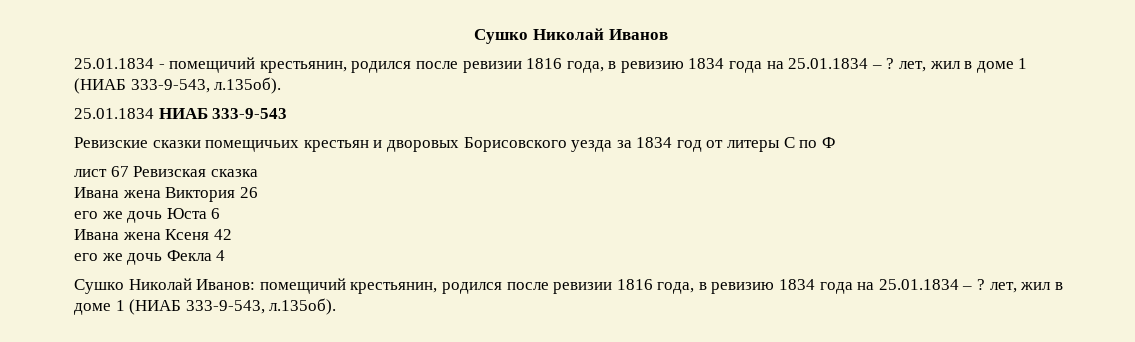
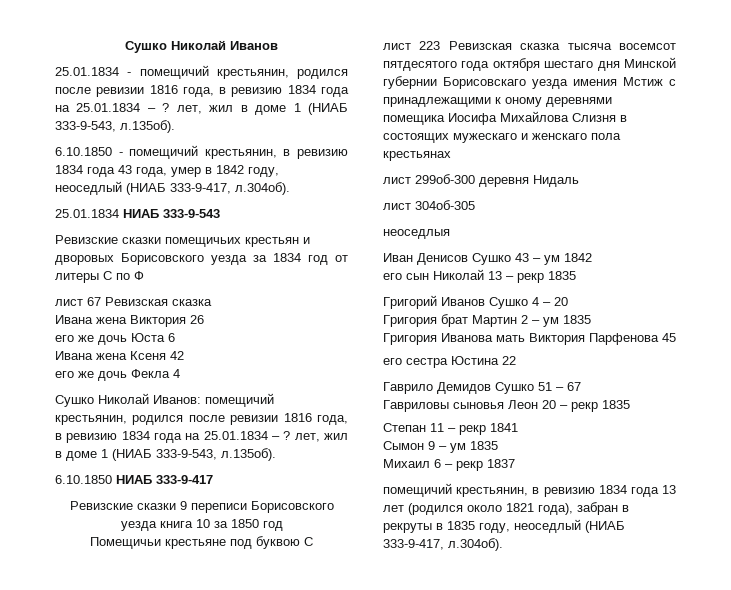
(282, 85) none -> [55,145,348,159] [55,165,279,177] [55,181,290,195] // 6.10.1850 - помещичий крестьянин, в ревизию 1834 года 43 года, умер в 1842 году, неоседлый (НИАБ 333-9-417, л.304об).
(337, 306) none -> [55,475,213,484] [69,501,334,513] [120,519,283,531] [90,536,313,549] [383,41,676,50] [383,57,676,71] [383,76,676,89] [383,97,612,107] [383,111,627,125] [383,133,621,143] [383,151,451,161] [383,174,579,187] [383,200,475,210] [383,229,450,239] [383,253,592,265] [383,269,576,283] [383,295,568,309] [383,314,591,327] [383,333,676,345] [383,356,516,368] [383,382,581,394] [383,400,630,412] [383,423,518,435] [383,441,498,453] [383,459,515,471] [383,483,676,497] [383,502,629,515] [383,519,625,533] [383,538,503,551] // 6.10.1850 НИАБ 333-9-417 // Ревизские сказки 9 переписи Борисовского уезда книга 10 за 1850 год // Помещичьи крестьяне под буквою С // лист 223 Ревизская сказка тысяча восемсот пятдесятого года октября шестаго дня Минской губернии Борисовскаго уезда имения Мстиж с принадлежащими к оному деревнями помещика Иосифа Михайлова Слизня в состоящих мужескаго и женскаго пола крестьянах // лист 299об-300 деревня Нидаль // лист 304об-305 // неоседлыя // Иван Денисов Сушко 43 – ум 1842 // его сын Николай 13 – рекр 1835 // Григорий Иванов Сушко 4 – 20 // Григория брат Мартин 2 – ум 1835 // Григория Иванова мать Виктория Парфенова 45 // его сестра Юстина 22 // Гаврило Демидов Сушко 51 – 67 // Гавриловы сыновья Леон 20 – рекр 1835 // Степан 11 – рекр 1841 // Сымон 9 – ум 1835 // Михаил 6 – рекр 1837 // помещичий крестьянин, в ревизию 1834 года 13 лет (родился около 1821 года), забран в рекруты в 1835 году, неоседлый (НИАБ 333-9-417, л.304об).

